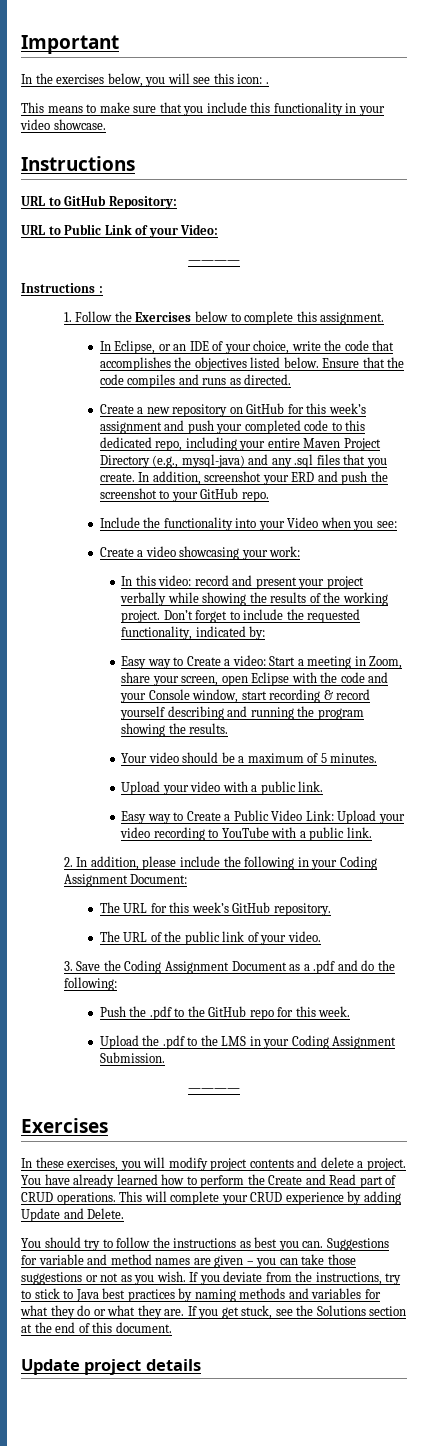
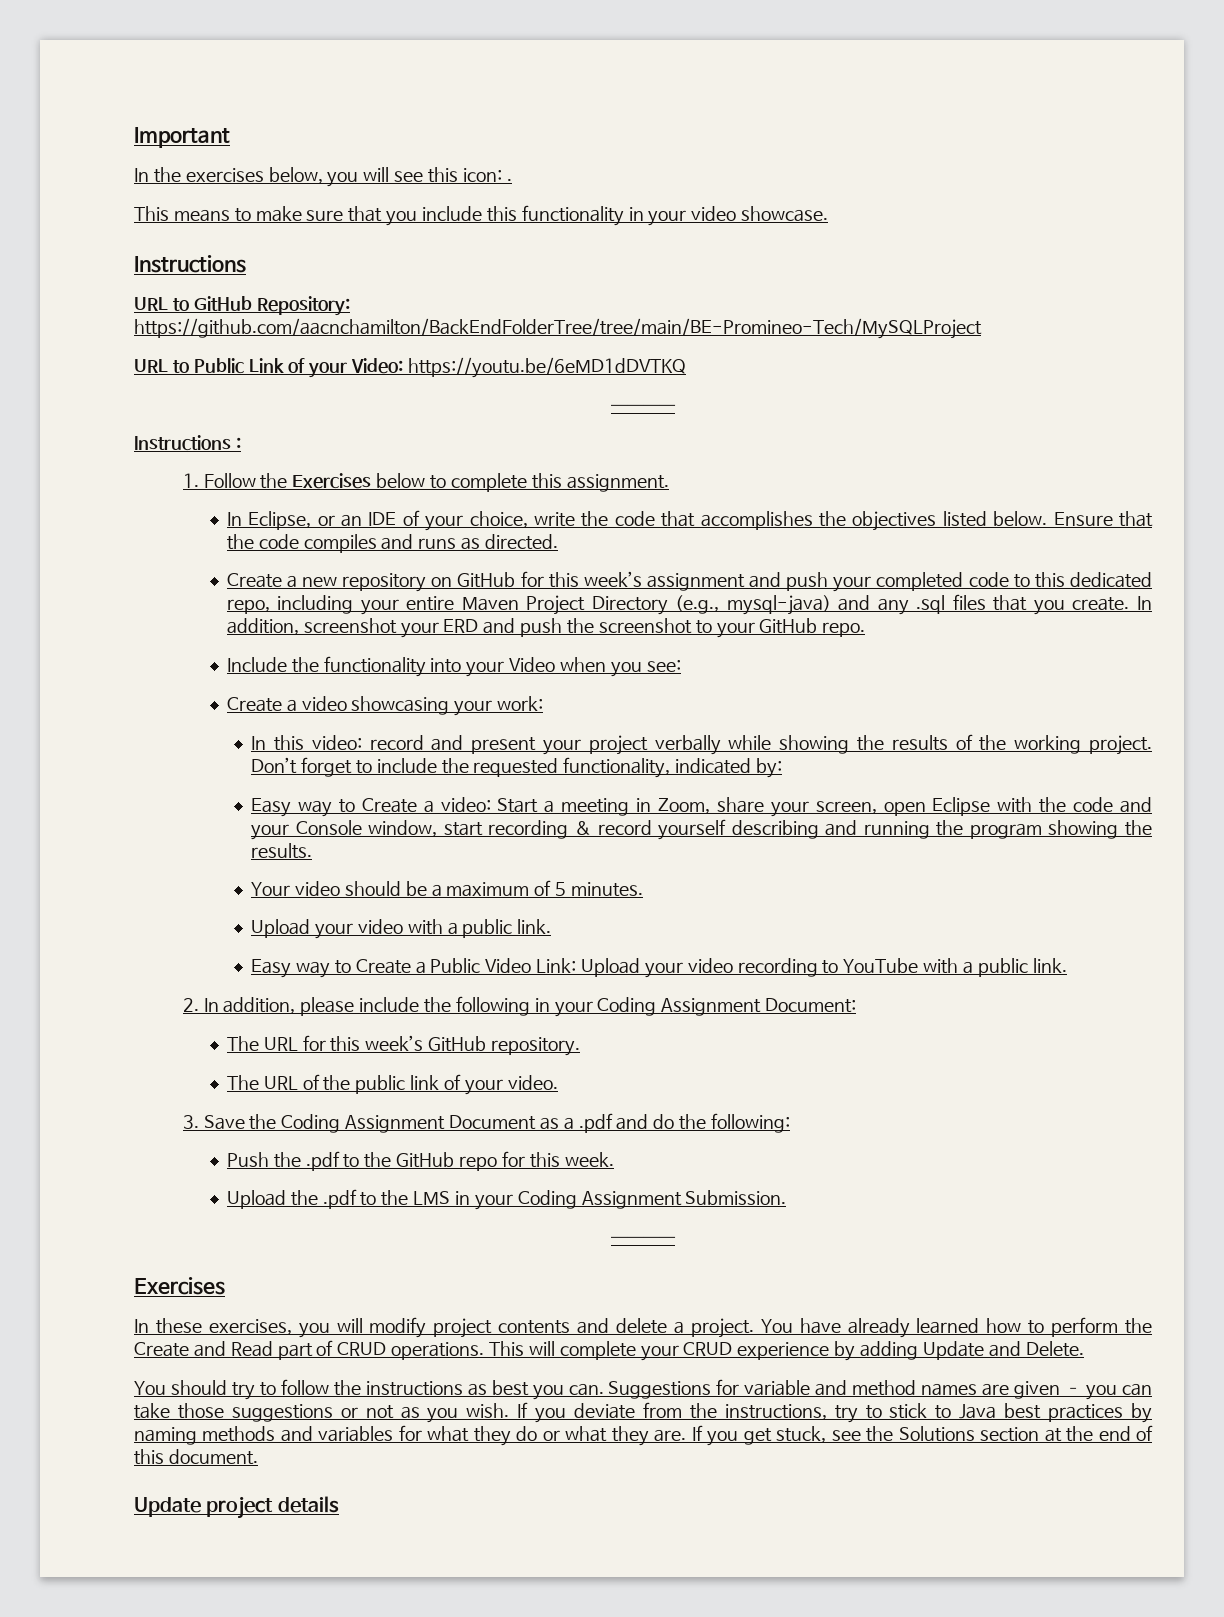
(177, 202) none -> [134,318,982,339] https://github.com/aacnchamilton/BackEndFolderTree/tree/main/BE-Promineo-Tech/MySQLProject
(219, 229) none -> [408,357,687,378] https://youtu.be/6eMD1dDVTKQ

